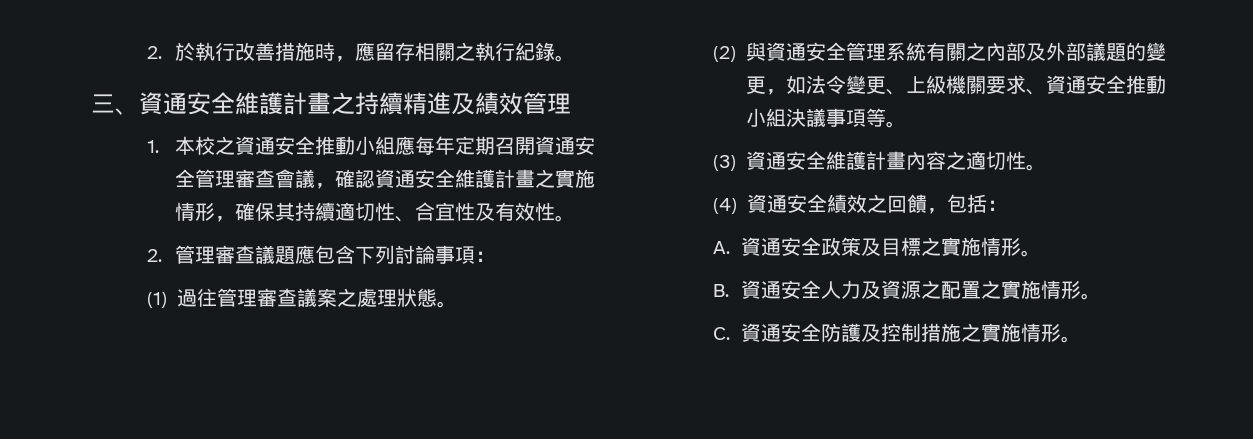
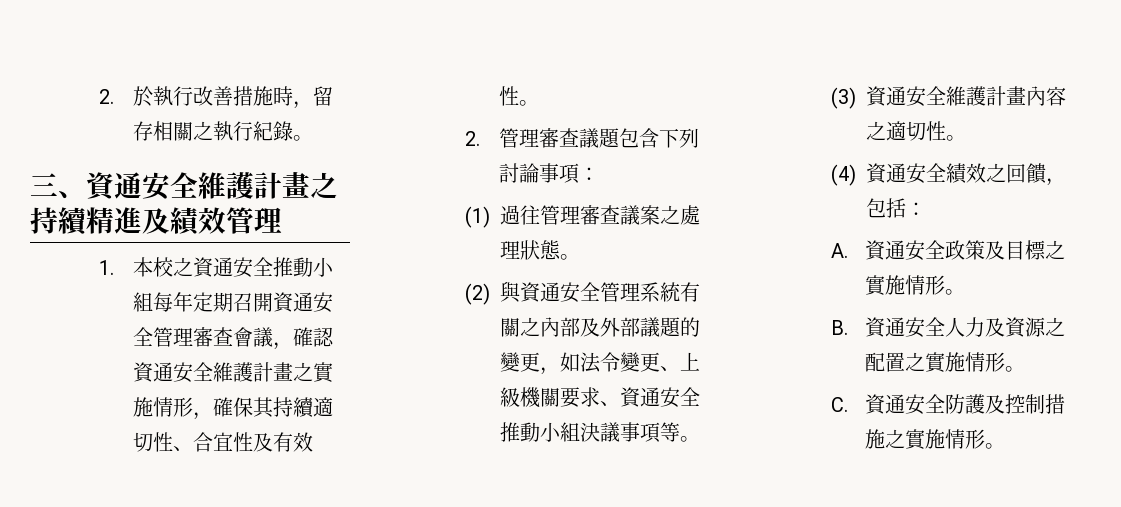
[354,42,375,61] 應 -> (313, 105) none
[394,136,415,155] 應 -> (153, 302) none
[294,245,315,264] 應 -> (620, 138) none

